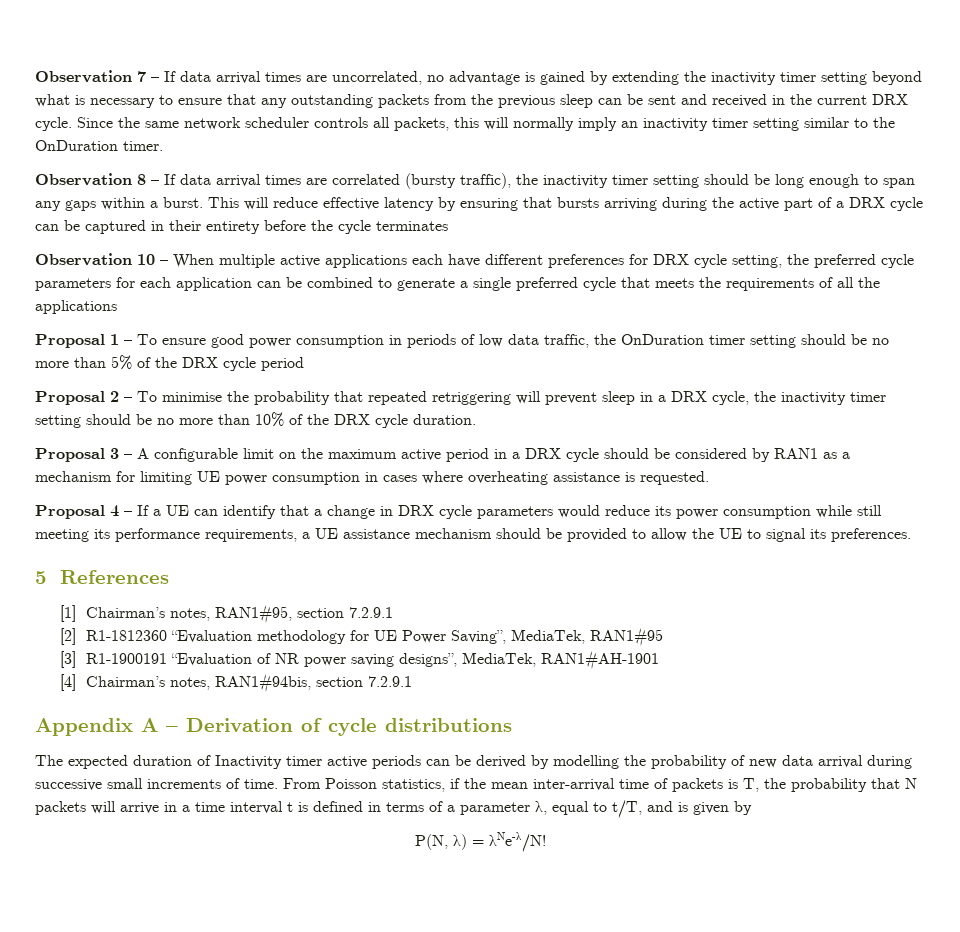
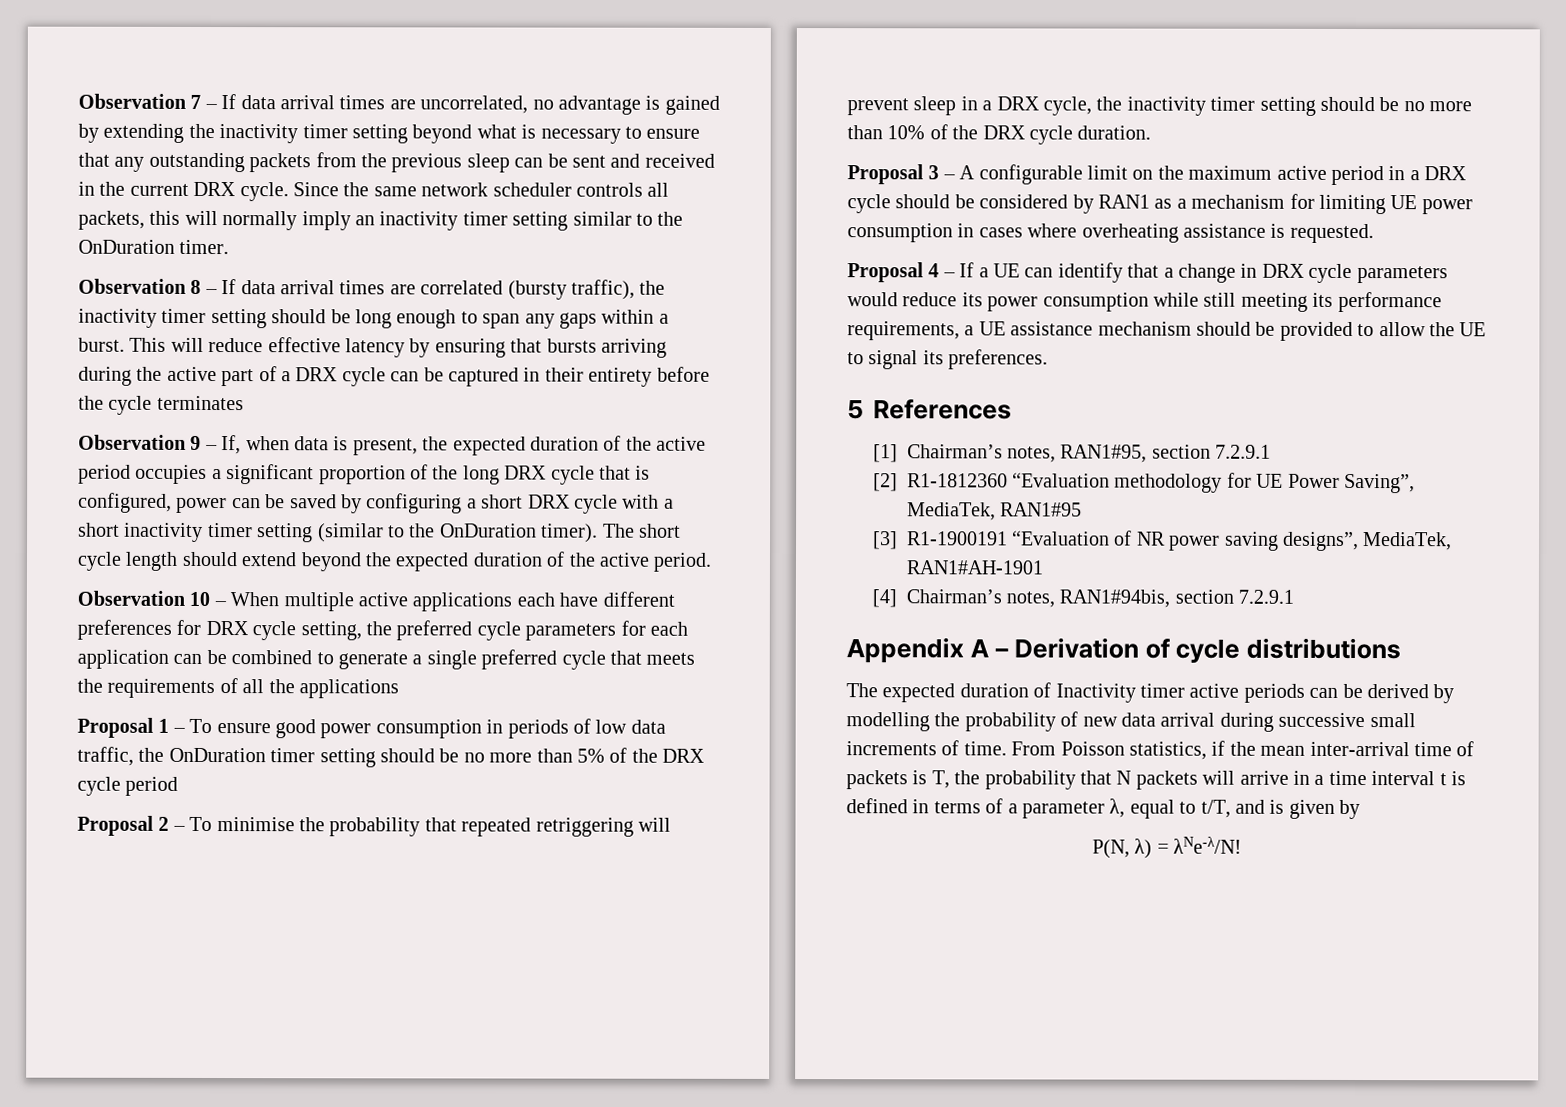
(448, 226) none -> [78,434,707,456] [78,464,651,485] [78,492,674,514] [78,522,681,543] [77,551,713,572] // Observation 9 – If, when data is present, the expected duration of the active period occupies a significant proportion of the long DRX cycle that is configured, power can be saved by configuring a short DRX cycle with a short inactivity timer setting (similar to the OnDuration timer). The short cycle length should extend beyond the expected duration of the active period.

